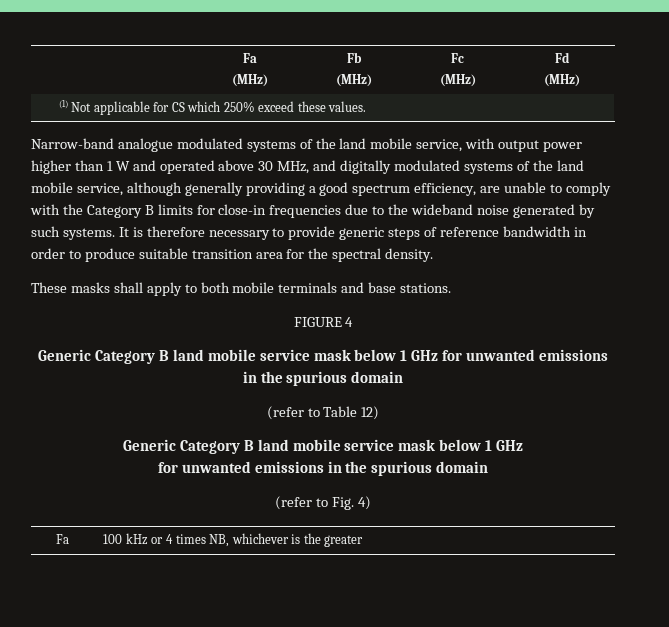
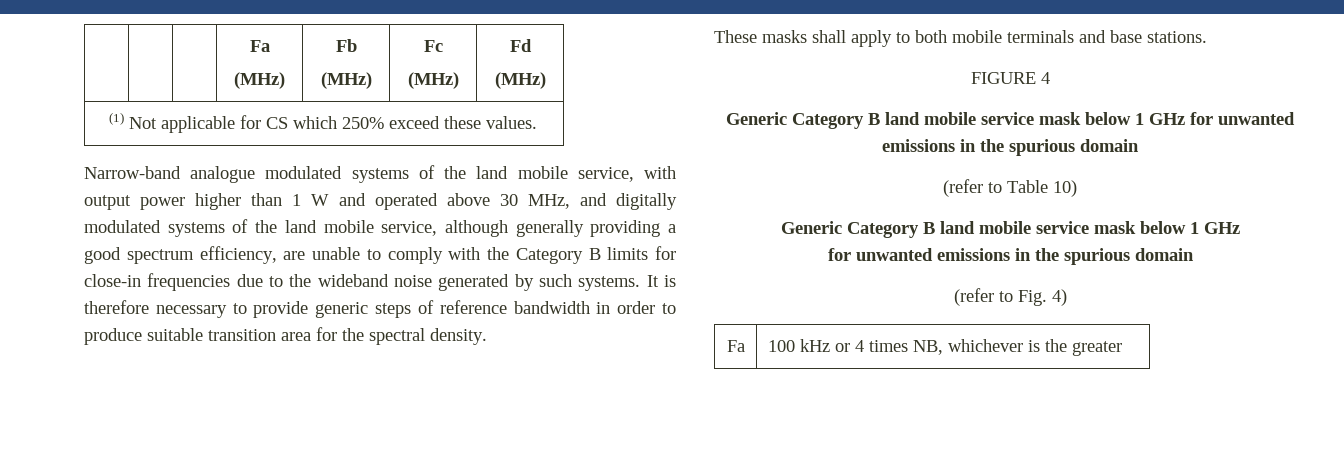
[361,406,380,420] 12) -> [1053,180,1077,197] 10)

